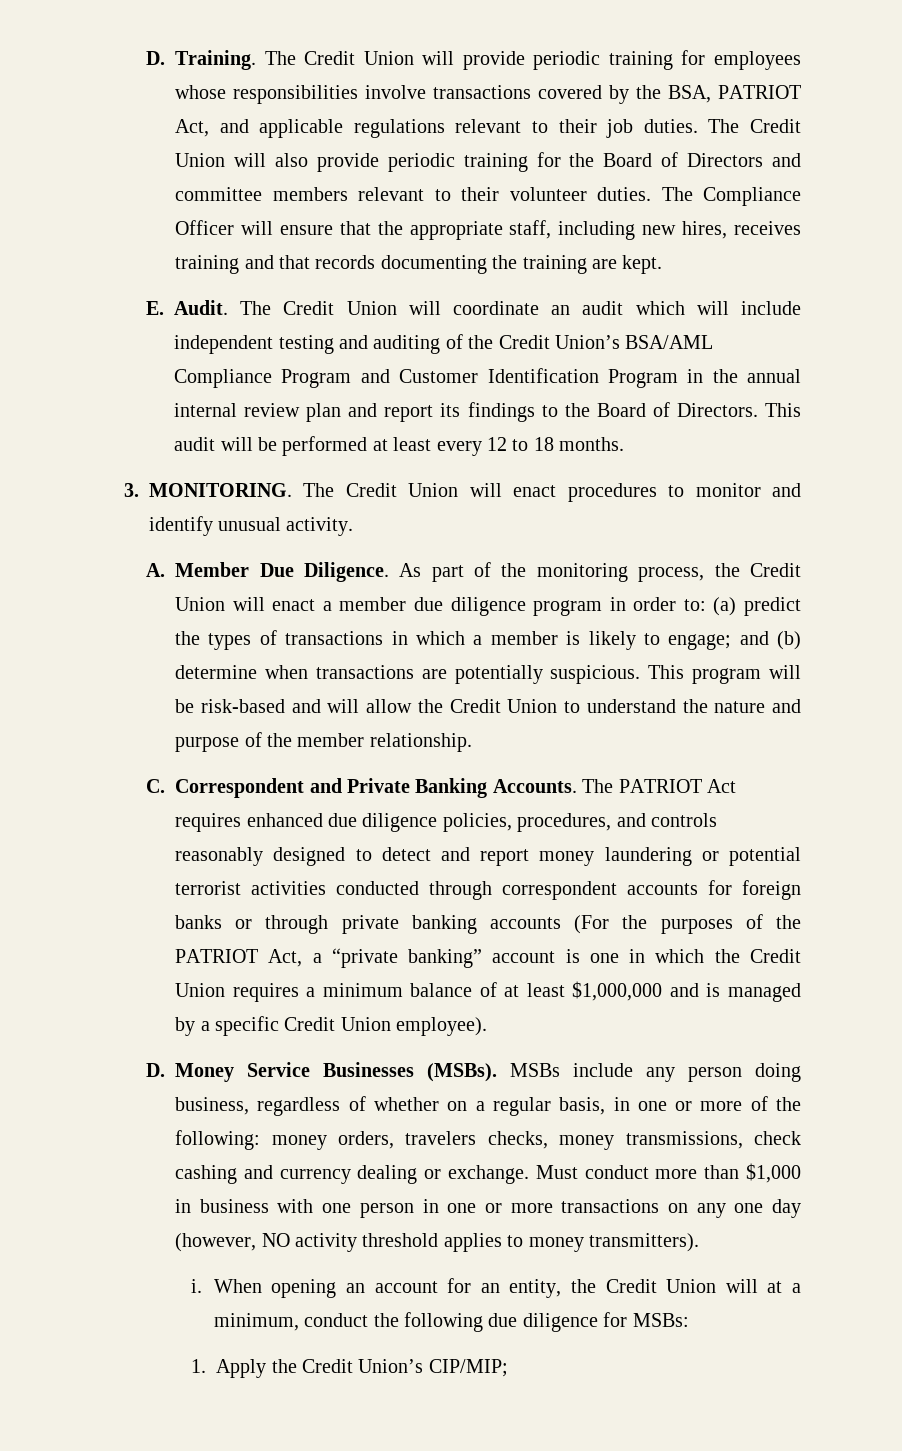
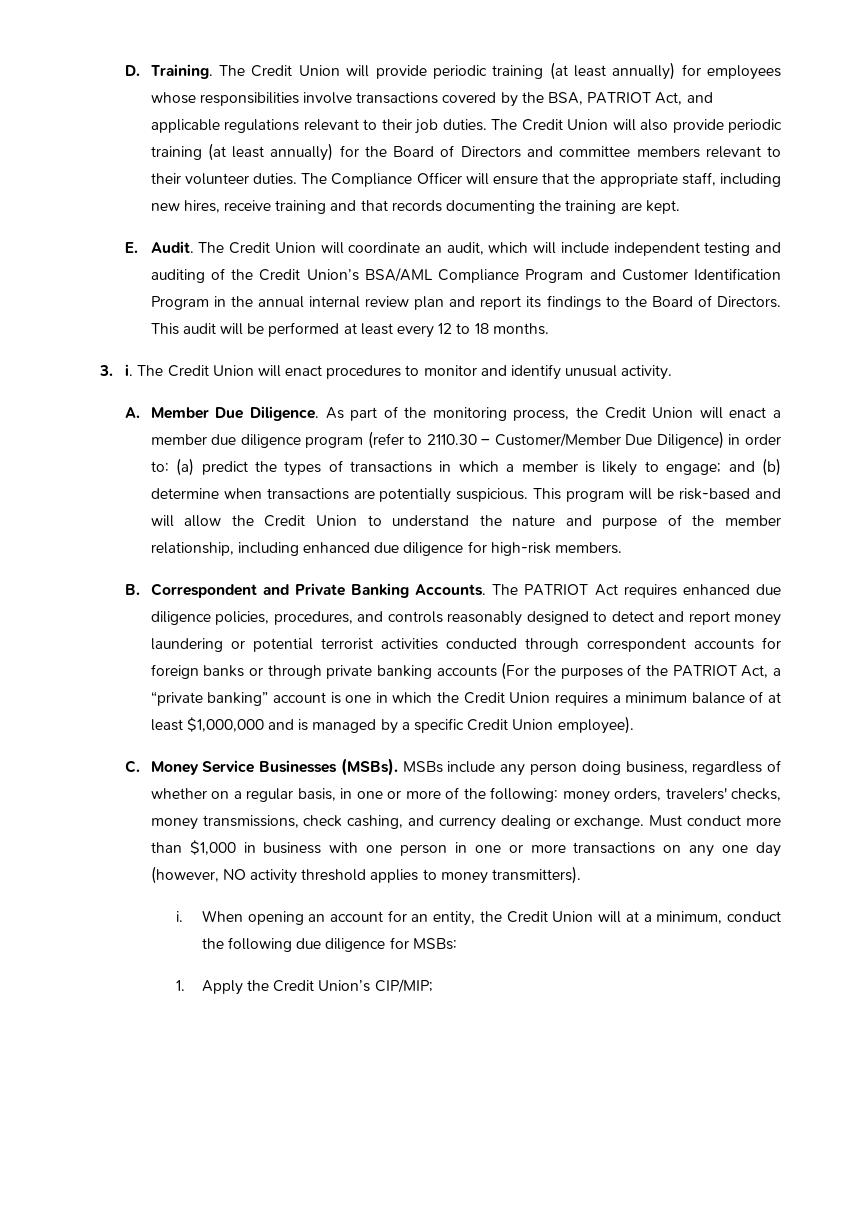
(673, 60) none -> [549,62,676,80] (at least annually)
(528, 162) none -> [207,143,334,161] (at least annually)
[733,221,801,235] receives -> [224,200,272,211] receive
[582,301,624,315] audit -> [446,242,484,255] audit,
[148,483,292,497] MONITORING. -> [125,364,134,376] i.
(603, 608) none -> [367,431,724,449] (refer to 2110.30 – Customer/Member Due Diligence)
[369,733,472,752] [146,779,166,793] relationship. // C. -> [150,541,623,556] [125,584,141,595] relationship, including enhanced due diligence for high-risk members. // B.
[146,1063,166,1077] D. -> [125,760,141,773] C.
[405,1131,477,1145] travelers -> [665,788,727,800] travelers'
[175,1165,238,1184] cashing -> [347,815,404,829] cashing,

